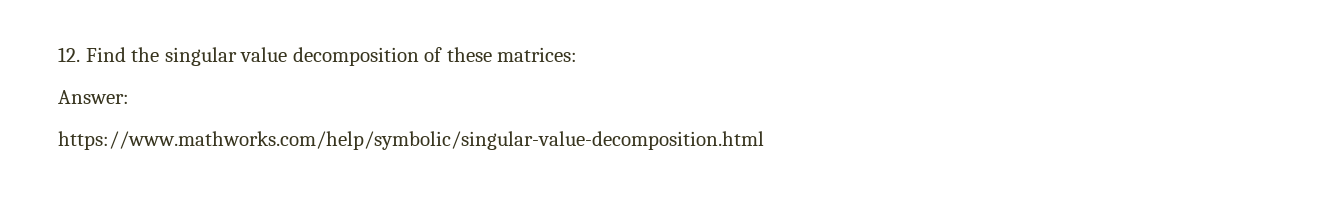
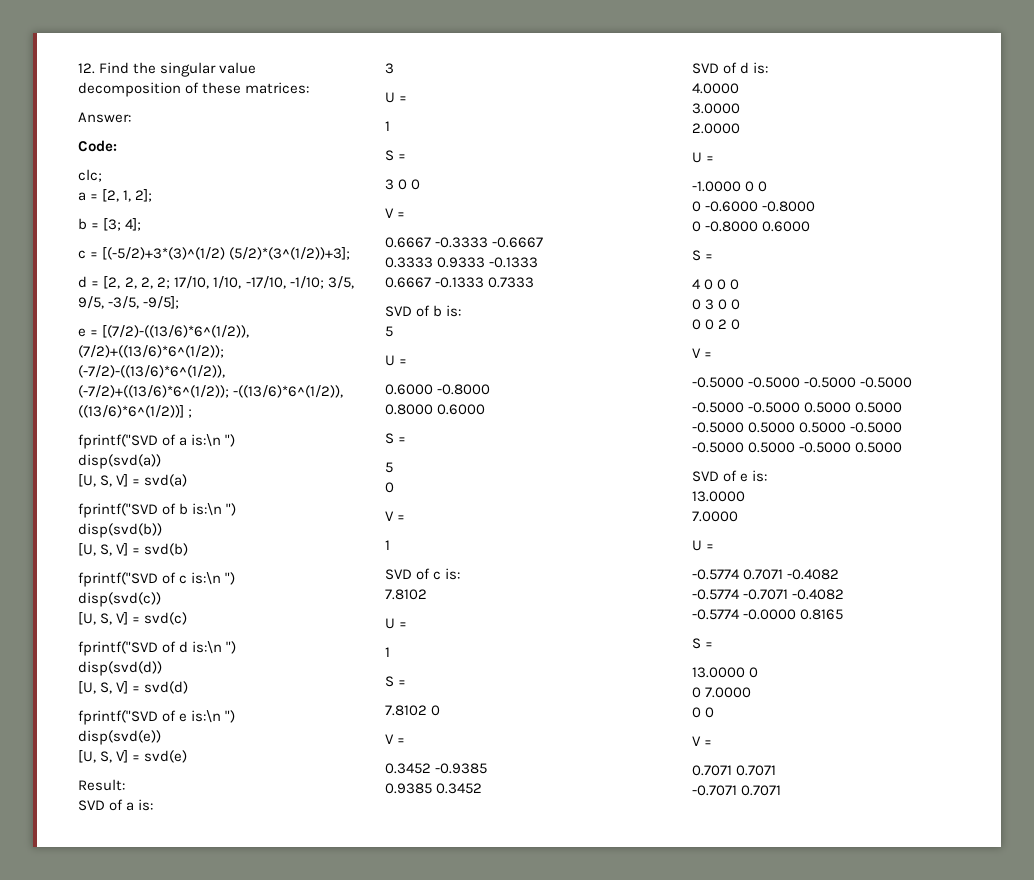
[58,131,764,150] https://www.mathworks.com/help/symbolic/singular-value-decomposition.html -> [78,140,117,152] [78,169,102,182] [78,189,153,202] [78,218,142,231] [78,247,351,260] [78,276,354,289] [78,296,180,309] [78,325,250,338] [78,345,224,358] [78,365,225,378] [78,385,344,398] [78,405,193,418] [78,434,236,449] [78,454,161,469] [78,474,188,487] [78,503,237,518] [78,523,162,538] [78,543,189,556] [78,572,236,587] [78,592,161,607] [78,612,188,625] [78,641,237,656] [78,661,162,676] [78,681,189,694] [78,710,236,725] [78,730,161,745] [78,750,188,763] [78,779,125,791] [78,799,154,811] [385,63,394,74] [385,92,408,103] [385,121,390,131] [385,150,407,161] [385,179,421,190] [385,208,406,218] [385,237,544,248] [385,257,539,268] [385,277,535,288] [385,305,462,317] [385,326,393,337] [385,355,408,366] [385,384,491,395] [385,404,486,415] [385,433,407,444] [385,462,393,473] [385,482,394,493] [385,511,406,521] [385,540,390,550] [385,568,461,580] [385,589,427,600] [385,618,408,629] [385,647,390,657] [385,676,407,687] [385,705,441,716] [385,734,406,744] [385,763,488,774] [385,783,483,794] [692,62,769,74] [692,83,739,94] [692,103,740,114] [692,123,740,134] [692,152,715,163] [692,181,768,192] [692,201,816,212] [692,221,811,232] [692,250,714,261] [692,279,740,290] [692,299,741,310] [692,319,741,330] [692,348,713,358] [692,377,913,388] [692,402,903,413] [692,422,903,433] [692,442,903,453] [692,470,768,482] [692,491,745,502] [692,511,738,522] [692,540,715,551] [692,569,840,580] [692,589,845,600] [692,609,844,620] [692,638,714,649] [692,667,759,678] [692,687,752,698] [692,707,715,718] [692,736,713,746] [692,765,777,776] [692,785,782,796] Code: // clc; // a = [2, 1, 2]; // b = [3; 4]; // c = [(-5/2)+3*(3)^(1/2) (5/2)*(3^(1/2))+3]; // d = [2, 2, 2, 2; 17/10, 1/10, -17/10, -1/10; 3/5, 9/5, -3/5, -9/5]; // e = [(7/2)-((13/6)*6^(1/2)), (7/2)+((13/6)*6^(1/2)); (-7/2)-((13/6)*6^(1/2)), (-7/2)+((13/6)*6^(1/2)); -((13/6)*6^(1/2)), ((13/6)*6^(1/2))] ; // fprintf("SVD of a is:\n ") // disp(svd(a)) // [U, S, V] = svd(a) // fprintf("SVD of b is:\n ") // disp(svd(b)) // [U, S, V] = svd(b) // fprintf("SVD of c is:\n ") // disp(svd(c)) // [U, S, V] = svd(c) // fprintf("SVD of d is:\n ") // disp(svd(d)) // [U, S, V] = svd(d) // fprintf("SVD of e is:\n ") // disp(svd(e)) // [U, S, V] = svd(e) // Result: // SVD of a is: // 3 // U = // 1 // S = // 3 0 0 // V = // 0.6667 -0.3333 -0.6667 // 0.3333 0.9333 -0.1333 // 0.6667 -0.1333 0.7333 // SVD of b is: // 5 // U = // 0.6000 -0.8000 // 0.8000 0.6000 // S = // 5 // 0 // V = // 1 // SVD of c is: // 7.8102 // U = // 1 // S = // 7.8102 0 // V = // 0.3452 -0.9385 // 0.9385 0.3452 // SVD of d is: // 4.0000 // 3.0000 // 2.0000 // U = // -1.0000 0 0 // 0 -0.6000 -0.8000 // 0 -0.8000 0.6000 // S = // 4 0 0 0 // 0 3 0 0 // 0 0 2 0 // V = // -0.5000 -0.5000 -0.5000 -0.5000 // -0.5000 -0.5000 0.5000 0.5000 // -0.5000 0.5000 0.5000 -0.5000 // -0.5000 0.5000 -0.5000 0.5000 // SVD of e is: // 13.0000 // 7.0000 // U = // -0.5774 0.7071 -0.4082 // -0.5774 -0.7071 -0.4082 // -0.5774 -0.0000 0.8165 // S = // 13.0000 0 // 0 7.0000 // 0 0 // V = // 0.7071 0.7071 // -0.7071 0.7071

